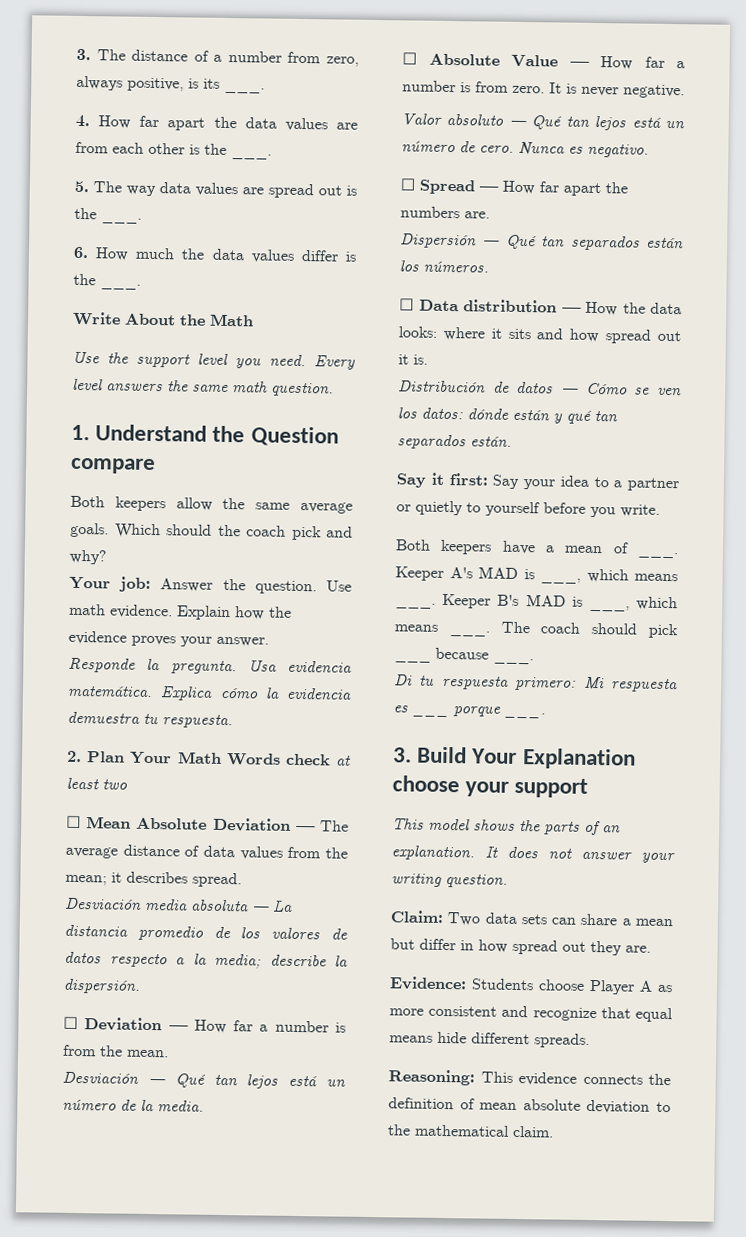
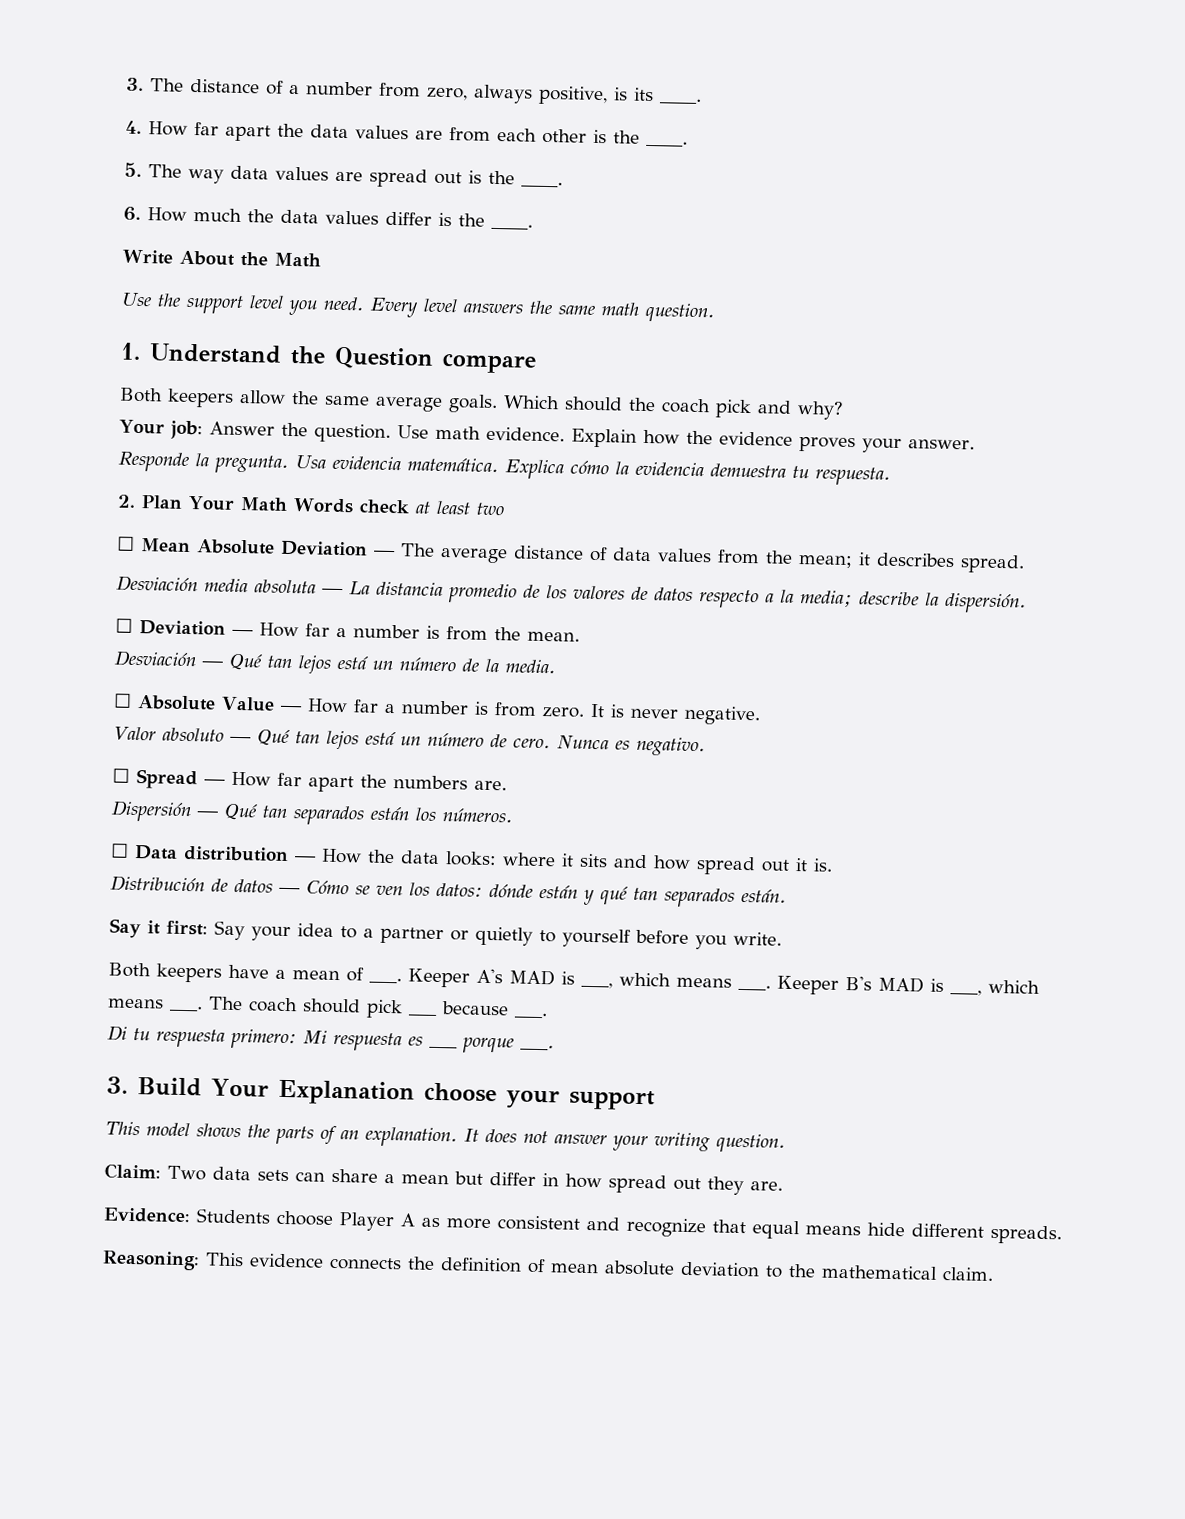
[224,87,265,94] ___. -> [659,98,702,105] ____.
[231,154,272,160] ___. -> [646,140,688,147] ____.
[101,218,142,224] ___. -> [521,181,563,188] ____.
[100,284,141,290] ___. -> [491,223,533,230] ____.

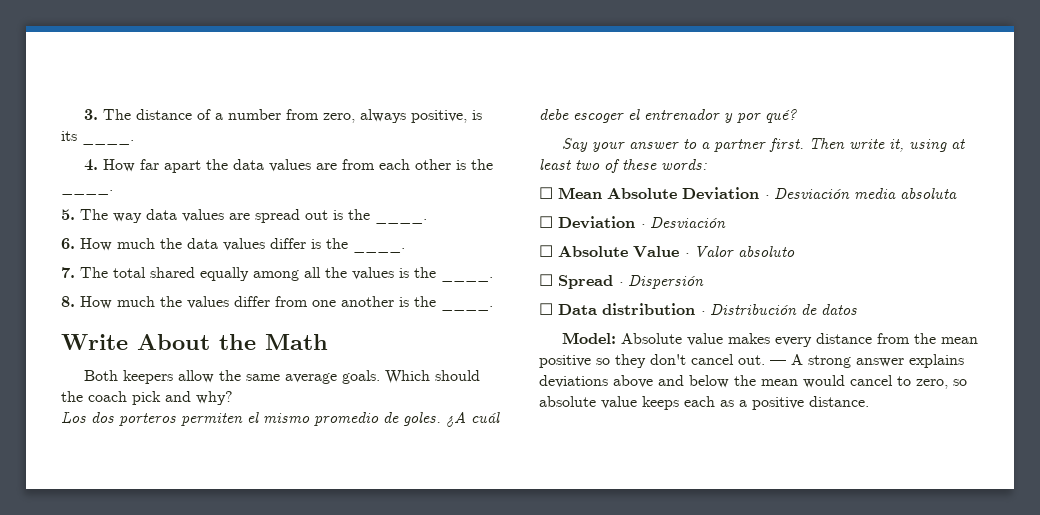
[122,249,321,268] [121,292,716,323] [120,342,536,374] Write About the Math // Use the support level you need. Every level answers the same math question. // 1. Understand the Question compare -> [61,267,493,282] [61,296,493,311] [61,334,328,350] 7. The total shared equally among all the values is the ____. // 8. How much the values differ from one another is the ____. // Write About the Math
[119,419,975,454] [118,451,891,486] [117,494,410,514] Your job: Answer the question. Use math evidence. Explain how the evidence proves your answer. // Responde la pregunta. Usa evidencia matemática. Explica cómo la evidencia demuestra tu respuesta. // 2. Plan Your Math Words check -> [61,411,500,427] [539,109,797,123] [562,138,948,152] Los dos porteros permiten el mismo promedio de goles. ¿A cuál debe escoger el entrenador y por qué? // Say your answer to a partner first. Then write it, using
(505, 509) none -> [604,159,707,173] of these words:
[373,543,1025,574] [116,575,1027,614] [115,618,580,642] [114,650,556,674] [113,693,761,726] [113,726,706,757] [112,768,507,793] [111,800,513,826] [110,843,833,876] [110,875,787,908] [109,918,782,950] [108,962,1040,996] [108,996,547,1019] [107,1025,555,1054] [106,1076,655,1111] [105,1121,786,1153] [104,1163,783,1196] [103,1207,1062,1245] [102,1250,994,1281] — The average distance of data values from the mean; it describes spread. // Desviación media absoluta — La distancia promedio de los valores de datos respecto a la media; describe la dispersión. // ☐ Deviation — How far a number is from the mean. // Desviación — Qué tan lejos está un número de la media. // ☐ Absolute Value — How far a number is from zero. It is never negative. // Valor absoluto — Qué tan lejos está un número de cero. Nunca es negativo. // ☐ Spread — How far apart the numbers are. // Dispersión — Qué tan separados están los números. // ☐ Data distribution — How the data looks: where it sits and how spread out it is. // Distribución de datos — Cómo se ven los datos: dónde están y qué tan separados están. // Say it first: Say your idea to a partner or quietly to yourself before you write. // Both keepers have a mean of ___. Keeper A's MAD is ___, which means ___. Keeper B's MAD is ___, which means ___. The coach should pick ___ because ___. // Di tu respuesta primero: Mi respuesta es ___ porque ___. // 3. Build Your Explanation choose your support // This model shows the parts of an explanation. It does not answer your writing question. // Claim: Two data sets can share a mean but differ in how spread out they are. // Evidence: Students choose Player A as more consistent and recognize that equal means hide different spreads. // Reasoning: This evidence connects the definition of mean absolute deviation to the mathematical claim. -> [764,188,957,199] [539,216,726,229] [539,245,795,258] [539,274,704,289] [539,303,857,315] [562,332,979,347] [539,354,964,368] [539,375,967,389] [539,396,869,410] · Desviación media absoluta // ☐ Deviation · Desviación // ☐ Absolute Value · Valor absoluto // ☐ Spread · Dispersión // ☐ Data distribution · Distribución de datos // Model: Absolute value makes every distance from the mean positive so they don't cancel out. — A strong answer explains deviations above and below the mean would cancel to zero, so absolute value keeps each as a positive distance.

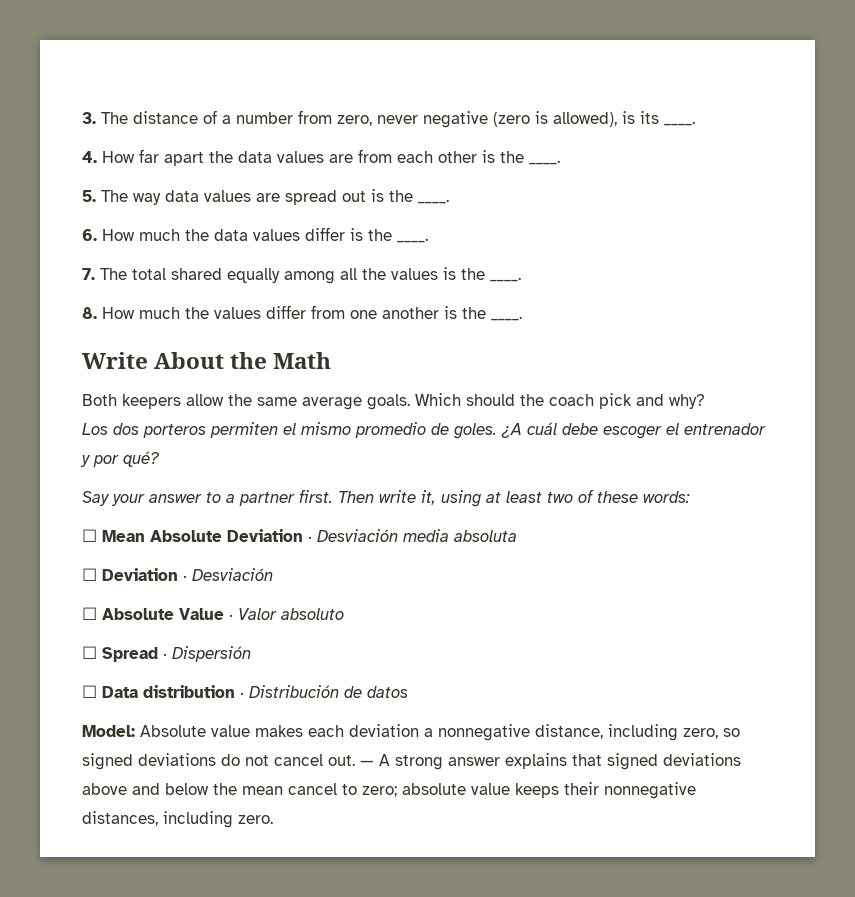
[360,109,468,123] always positive, -> [377,111,617,128] never negative (zero is allowed),
[775,333,979,347] [539,354,686,368] every distance from the mean positive so they don't -> [308,724,740,741] [82,753,269,770] each deviation a nonnegative distance, including zero, so signed deviations do not
(964, 361) none -> [572,753,658,770] that signed
[803,375,845,388] would -> (283, 790) none
[916,379,967,389] zero, so -> [362,786,397,797] zero;
[684,396,869,410] each as a positive distance. -> [564,782,696,799] [82,811,273,828] their nonnegative distances, including zero.

